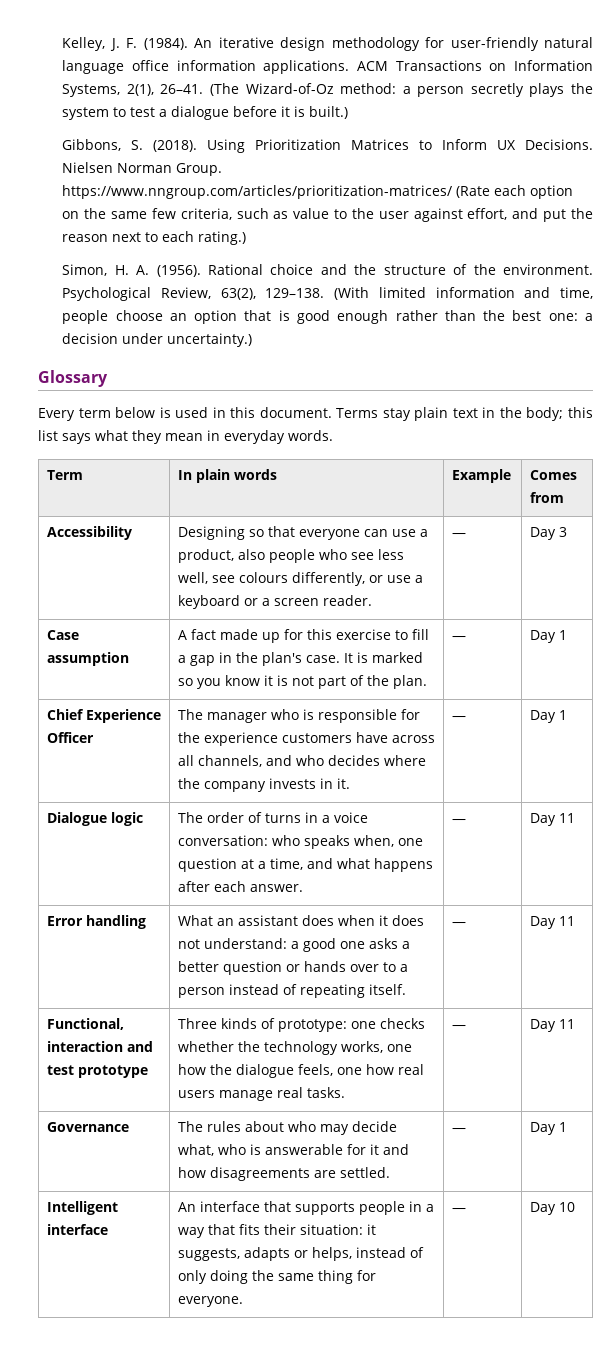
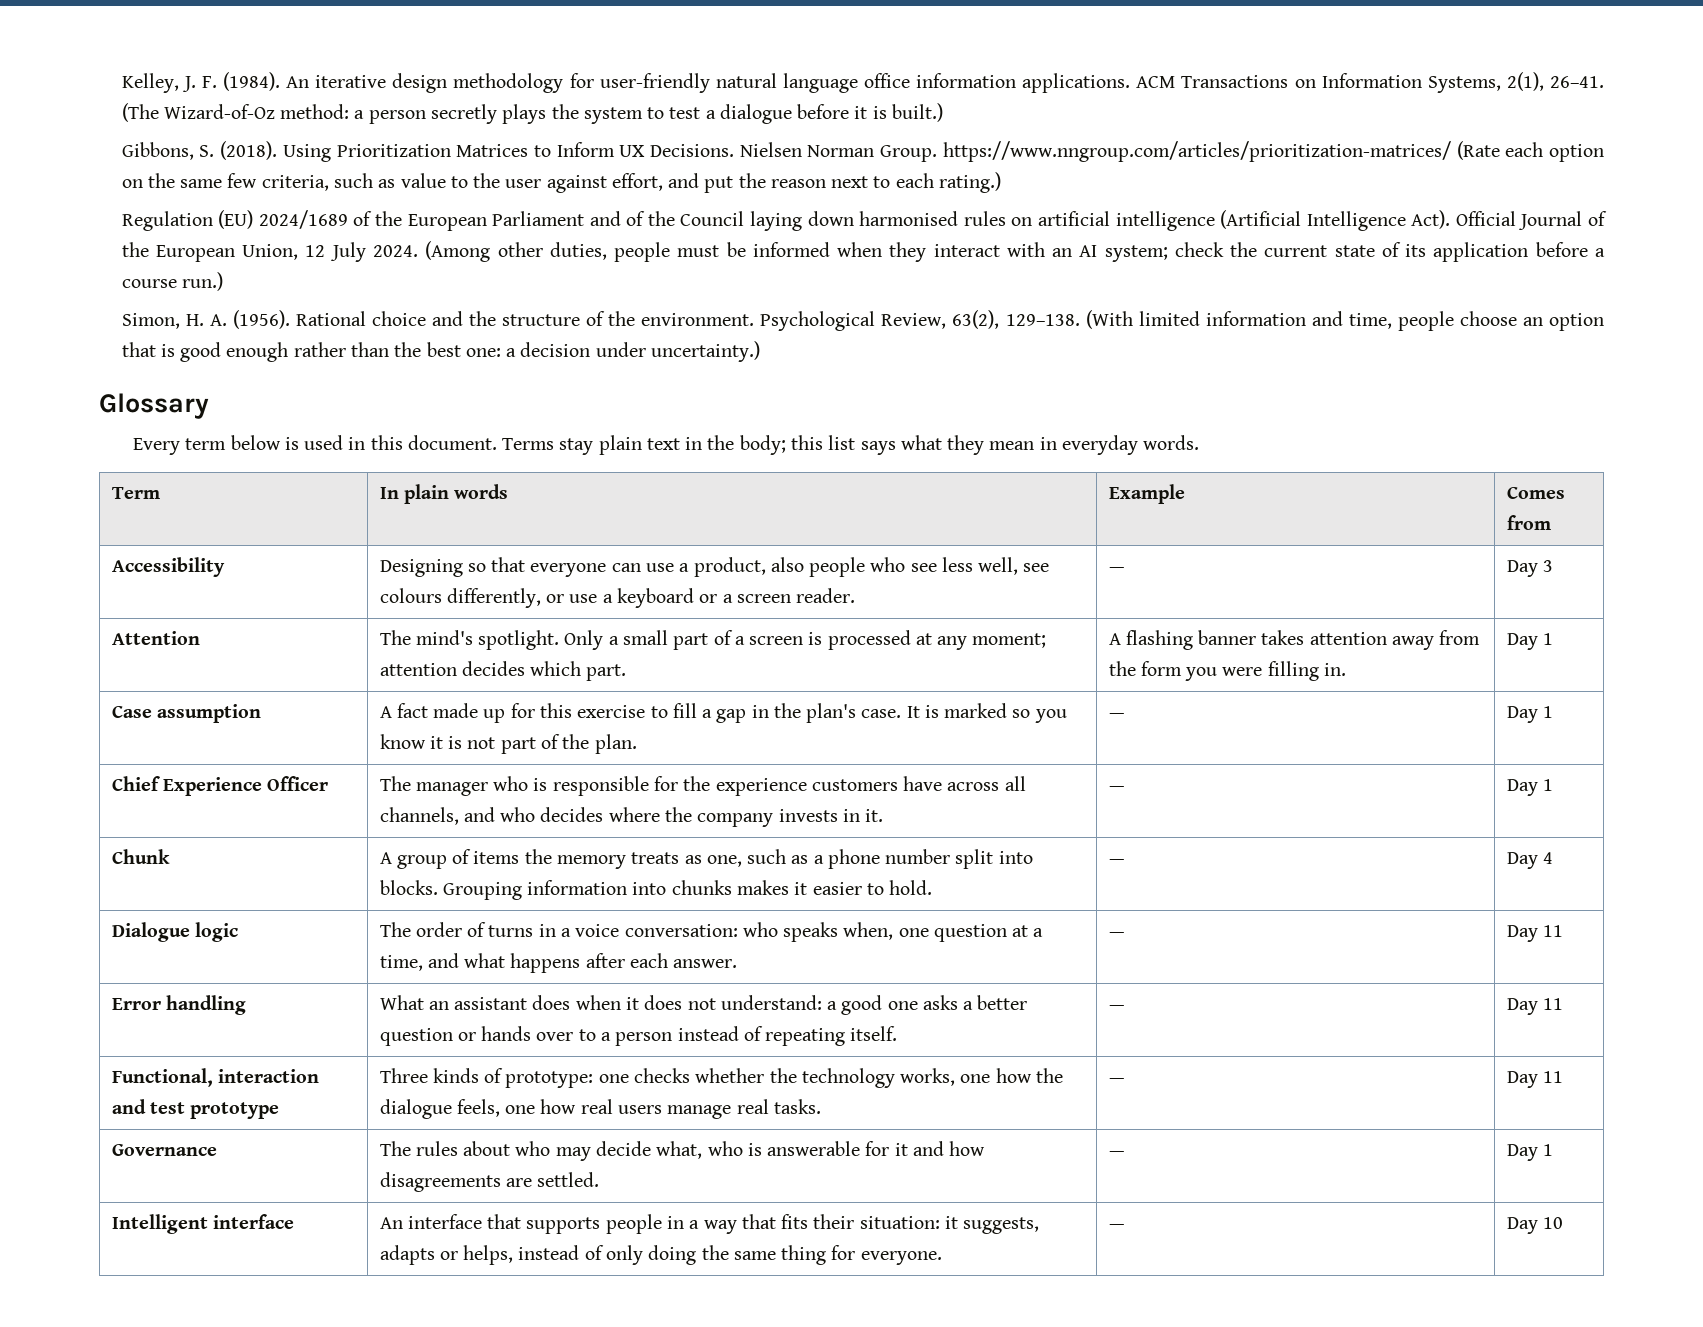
(247, 238) none -> [121,210,1607,231] [121,241,1606,262] [121,272,223,291] // Regulation (EU) 2024/1689 of the European Parliament and of the Council laying down harmonised rules on artificial intelligence (Artificial Intelligence Act). Official Journal of the European Union, 12 July 2024. (Among other duties, people must be informed when they interact with an AI system; check the current state of its application before a course run.)
(567, 532) none -> [111,631,200,645] [379,630,1047,650] [379,661,627,681] [1108,630,1481,650] [1108,661,1346,681] [1506,633,1553,650] // Attention | The mind's spotlight. Only a small part of a screen is processed at any moment; attention decides which part. | A flashing banner takes attention away from the form you were filling in. | Day 1
(567, 715) none -> [111,849,170,864] [379,849,1033,869] [379,880,933,900] [1108,859,1125,864] [1506,852,1553,869] // Chunk | A group of items the memory treats as one, such as a phone number split into blocks. Grouping information into chunks makes it easier to hold. | — | Day 4

